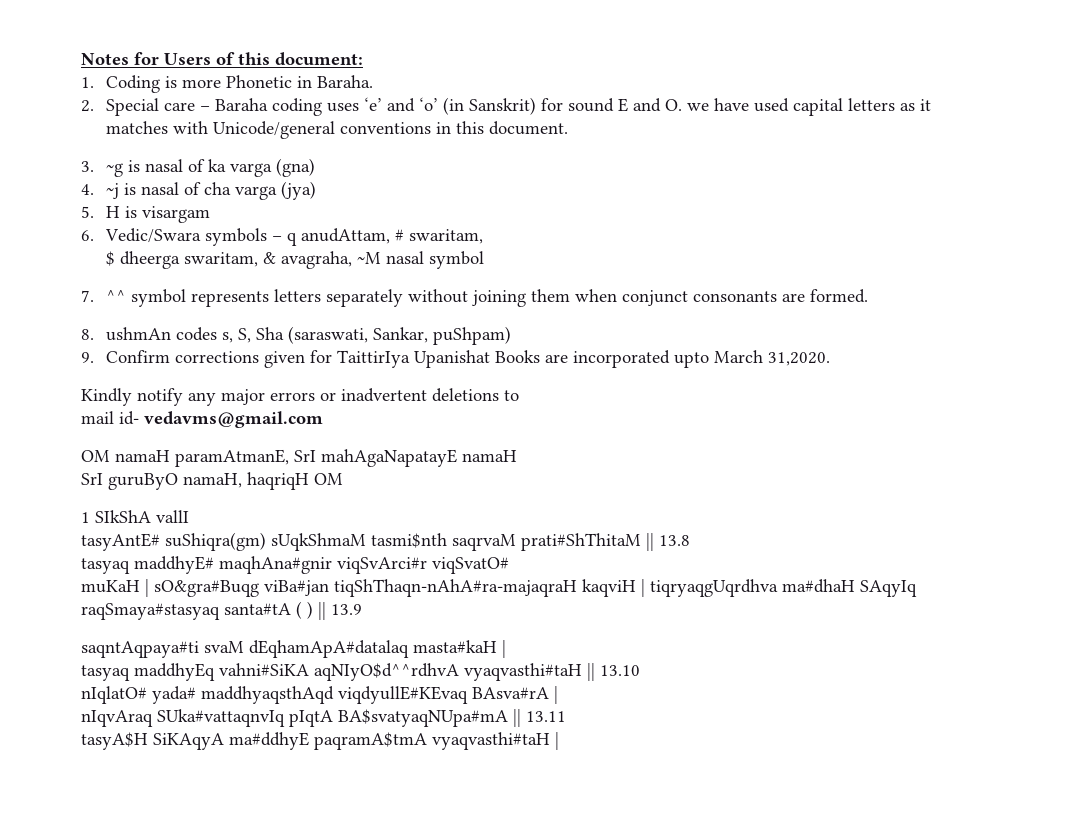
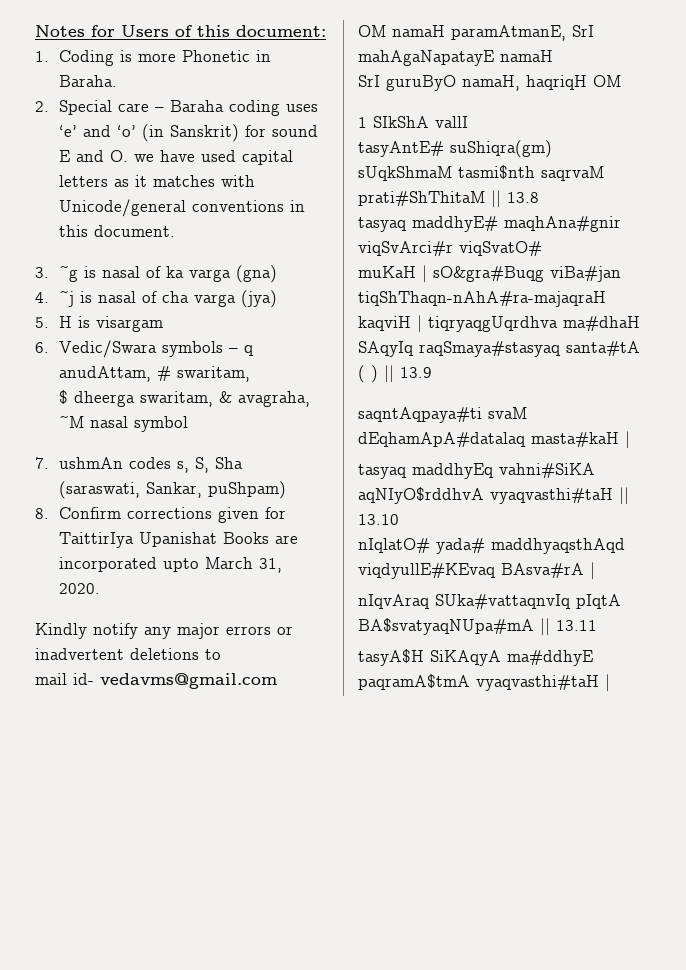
[105,289,868,307] [81,329,94,340] ^^ symbol represents letters separately without joining them when conjunct consonants are formed. // 8. -> (49, 463) none
[81,352,94,363] 9. -> [35,508,49,519] 8.
[767,352,830,366] 31,2020. -> [258,558,282,573] [58,583,100,594] 31, 2020.
[314,663,459,681] aqNIyO$d^^rdhvA -> [358,487,484,504] aqNIyO$rddhvA

